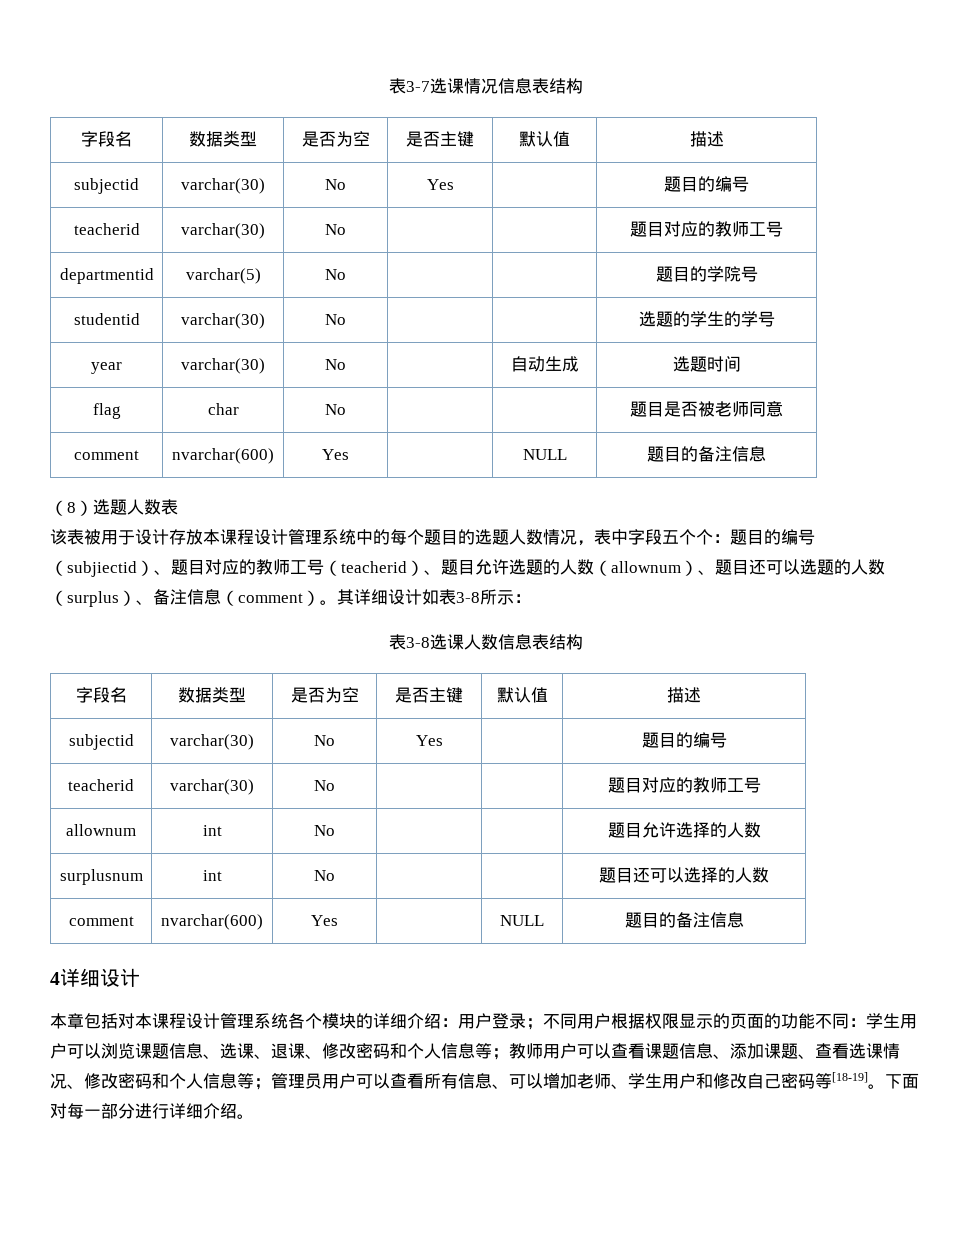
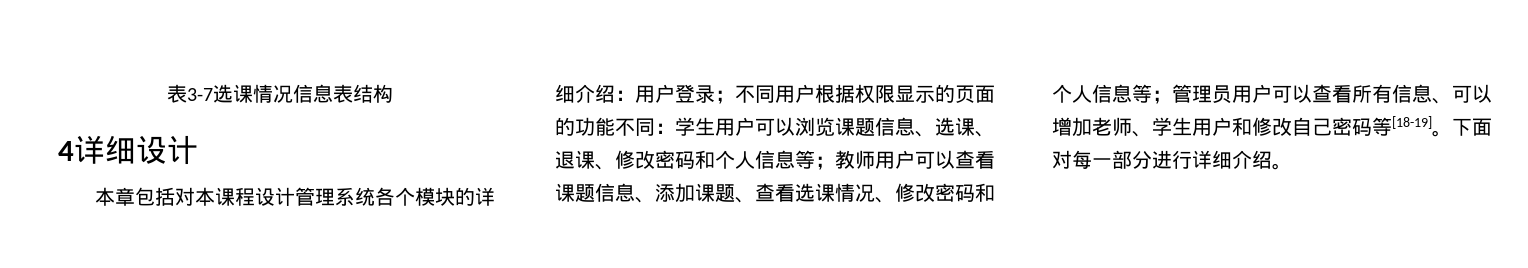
[81,131,132,147] [189,131,257,147] [301,131,370,147] [406,131,474,147] [519,131,570,147] [689,131,724,147] [74,178,139,194] [181,178,265,194] [325,179,346,190] [426,179,454,190] [664,176,749,192] [73,223,140,235] [181,223,265,239] [325,224,346,235] [630,221,783,237] [59,268,154,284] [185,268,261,284] [325,269,346,280] [655,266,758,282] [73,313,140,325] [181,313,265,329] [325,314,346,325] [638,311,775,327] [91,362,122,374] [181,358,265,374] [325,359,346,370] [510,356,579,372] [672,356,741,372] [92,403,121,419] [207,403,239,415] [325,404,346,415] [630,401,783,417] [74,450,139,460] [172,448,274,464] [322,449,349,460] [522,449,567,460] [647,446,766,462] [50,499,178,516] [50,529,815,546] [50,559,885,577] [50,589,531,607] [388,634,583,650] [75,687,127,703] [178,687,246,703] [290,687,359,703] [395,687,463,703] [496,687,548,703] [667,687,701,703] [68,734,134,750] [170,734,254,750] [314,735,335,746] [415,735,443,746] [641,732,727,748] [68,779,134,791] [170,779,254,795] [314,780,335,791] [607,777,761,793] [66,824,136,836] [202,825,222,836] [314,825,335,836] [607,822,761,838] [59,869,143,885] [202,870,222,881] [314,870,335,881] [599,867,769,883] [68,916,134,926] [161,914,263,930] [311,915,338,926] [500,915,544,926] [624,912,744,928] // 字段名 | 数据类型 | 是否为空 | 是否主键 | 默认值 | 描述 // subjectid | varchar(30) | No | Yes | | 题目的编号 // teacherid | varchar(30) | No | | | 题目对应的教师工号 // departmentid | varchar(5) | No | | | 题目的学院号 // studentid | varchar(30) | No | | | 选题的学生的学号 // year | varchar(30) | No | | 自动生成 | 选题时间 // flag | char | No | | | 题目是否被老师同意 // comment | nvarchar(600) | Yes | | NULL | 题目的备注信息 // （8）选题人数表 // 该表被用于设计存放本课程设计管理系统中的每个题目的选题人数情况，表中字段五个个：题目的编号（subjiectid）、题目对应的教师工号（teacherid）、题目允许选题的人数（allownum）、题目还可以选题的人数（surplus）、备注信息（comment）。其详细设计如表3-8所示： // 表3-8选课人数信息表结构 // 字段名 | 数据类型 | 是否为空 | 是否主键 | 默认值 | 描述 // subjectid | varchar(30) | No | Yes | | 题目的编号 // teacherid | varchar(30) | No | | | 题目对应的教师工号 // allownum | int | No | | | 题目允许选择的人数 // surplusnum | int | No | | | 题目还可以选择的人数 // comment | nvarchar(600) | Yes | | NULL | 题目的备注信息 -> (393, 93) none

